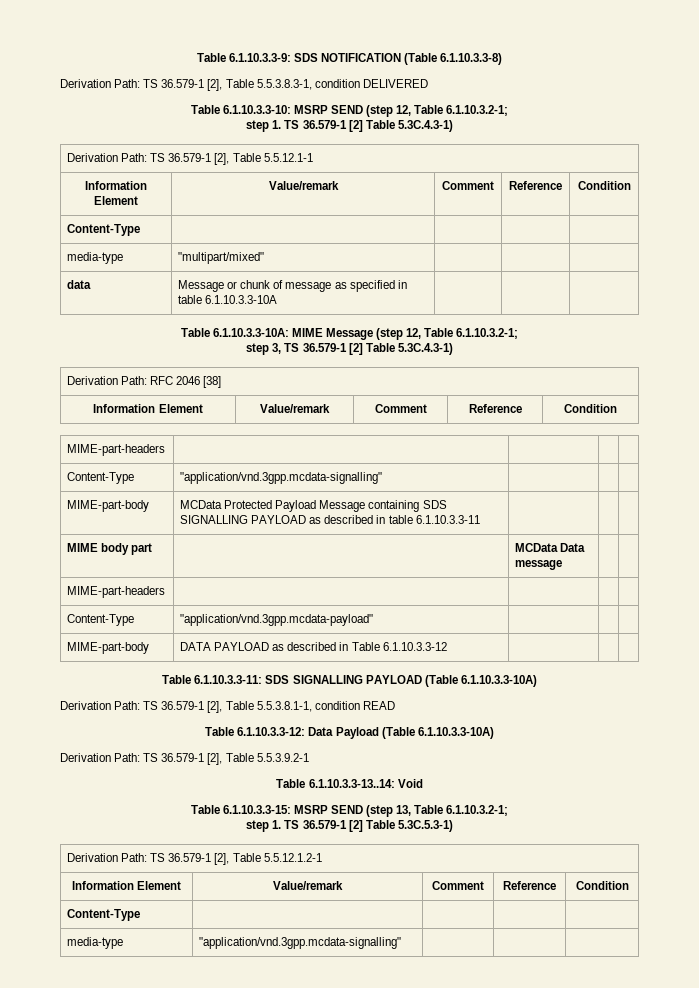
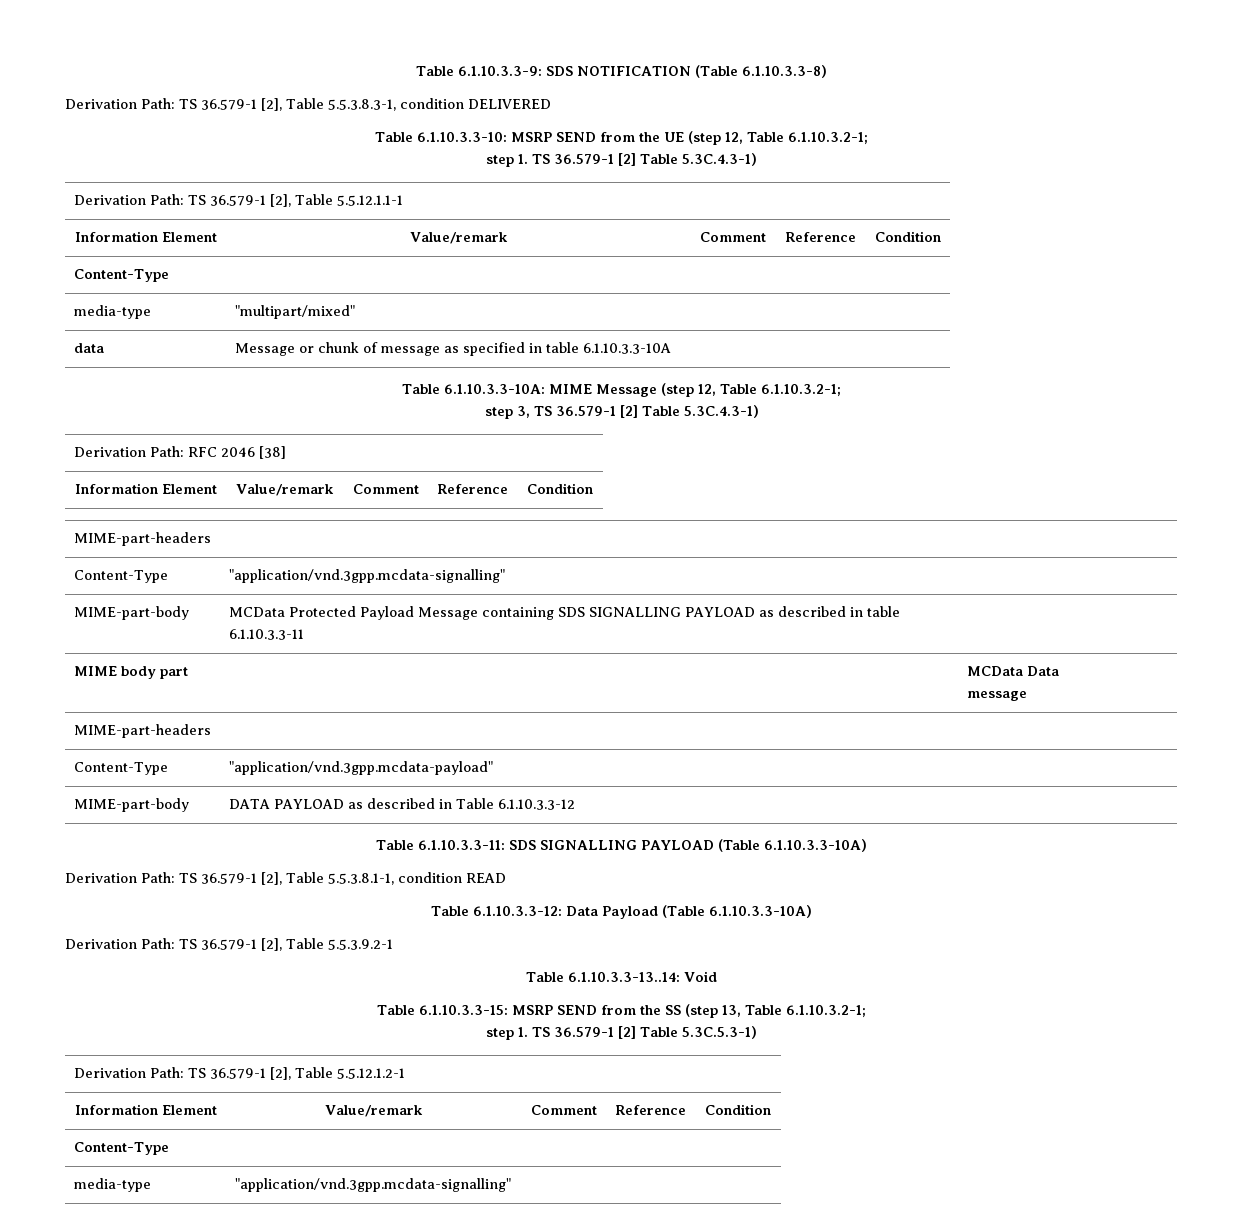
(363, 109) none -> [599,132,684,142] from the UE
[263,153,313,162] 5.5.12.1-1 -> [336,195,403,206] 5.5.12.1.1-1
(363, 809) none -> [600,1005,681,1015] from the SS

